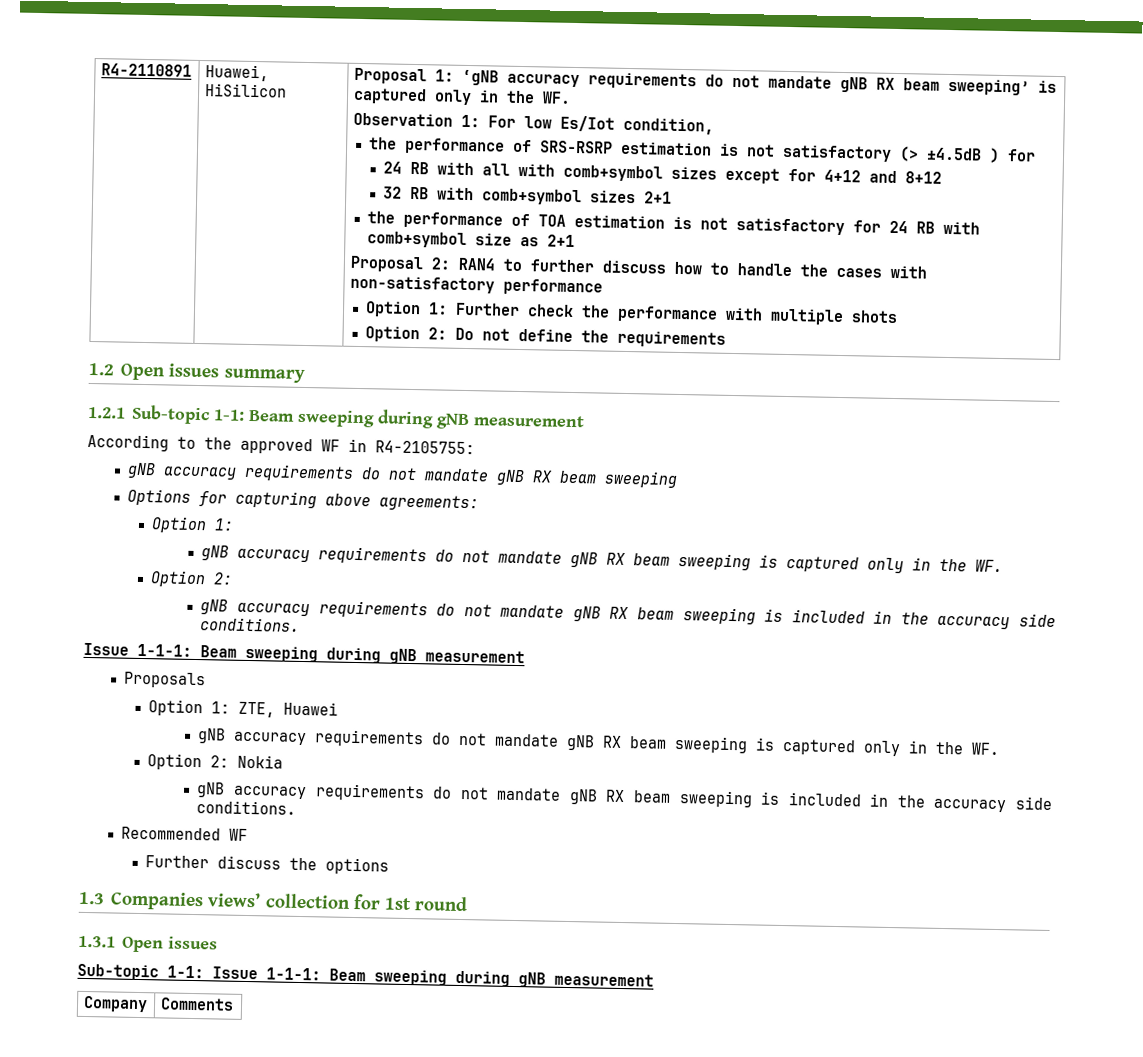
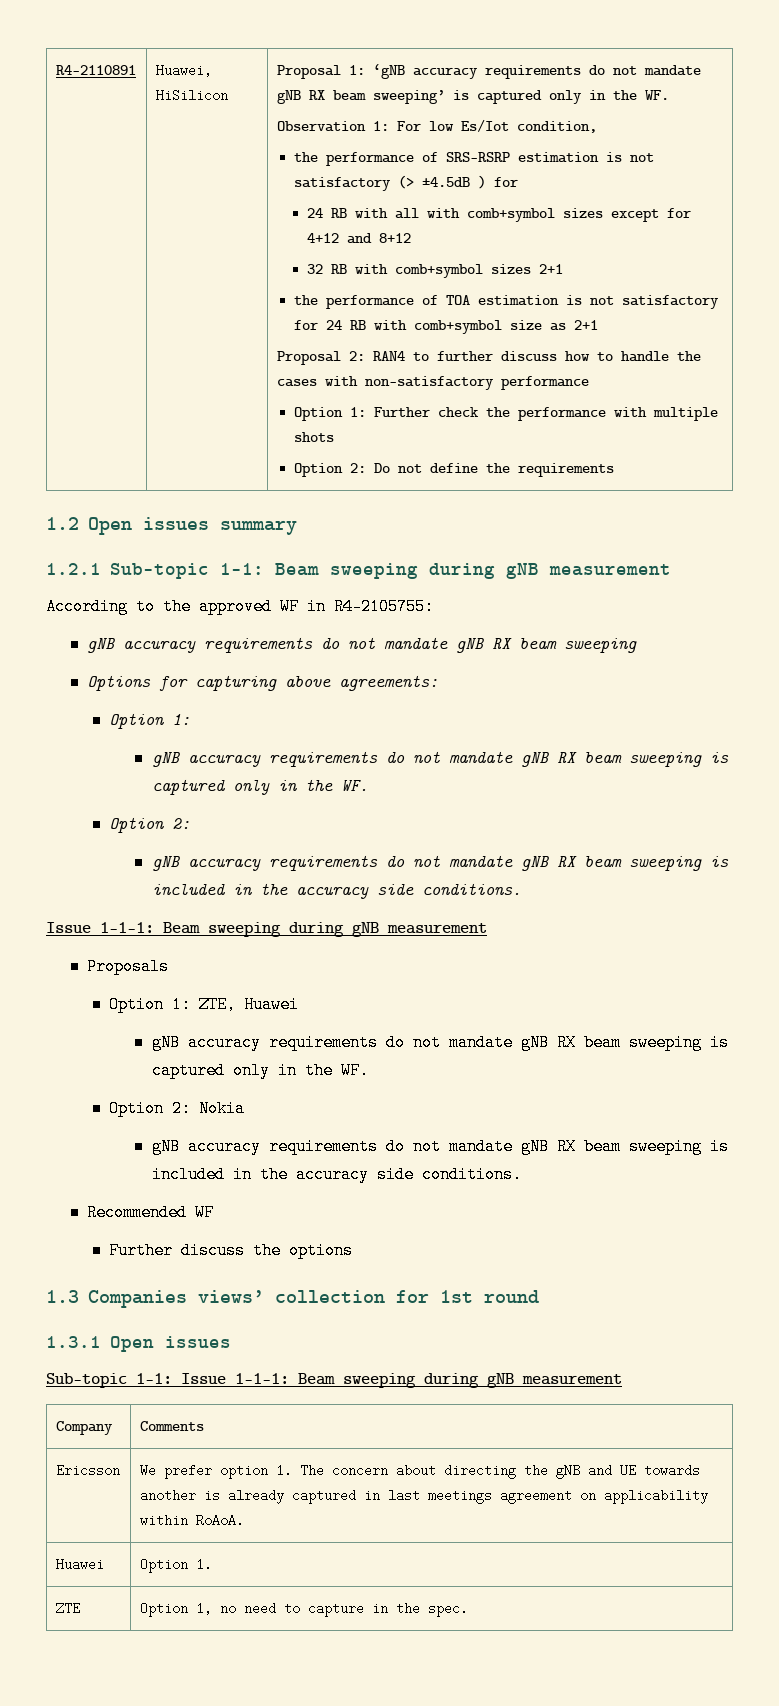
(234, 1004) none -> [55,1464,120,1477] [139,1464,700,1479] [139,1489,708,1504] [139,1514,244,1527] [55,1558,104,1571] [139,1558,212,1573] [55,1602,80,1615] [139,1602,468,1617] // Ericsson | We prefer option 1. The concern about directing the gNB and UE towards another is already captured in last meetings agreement on applicability within RoAoA. // Huawei | Option 1. // ZTE | Option 1, no need to capture in the spec.

